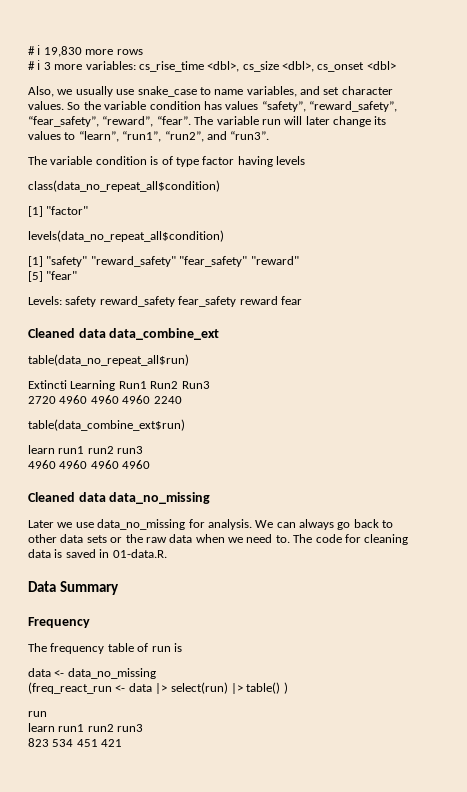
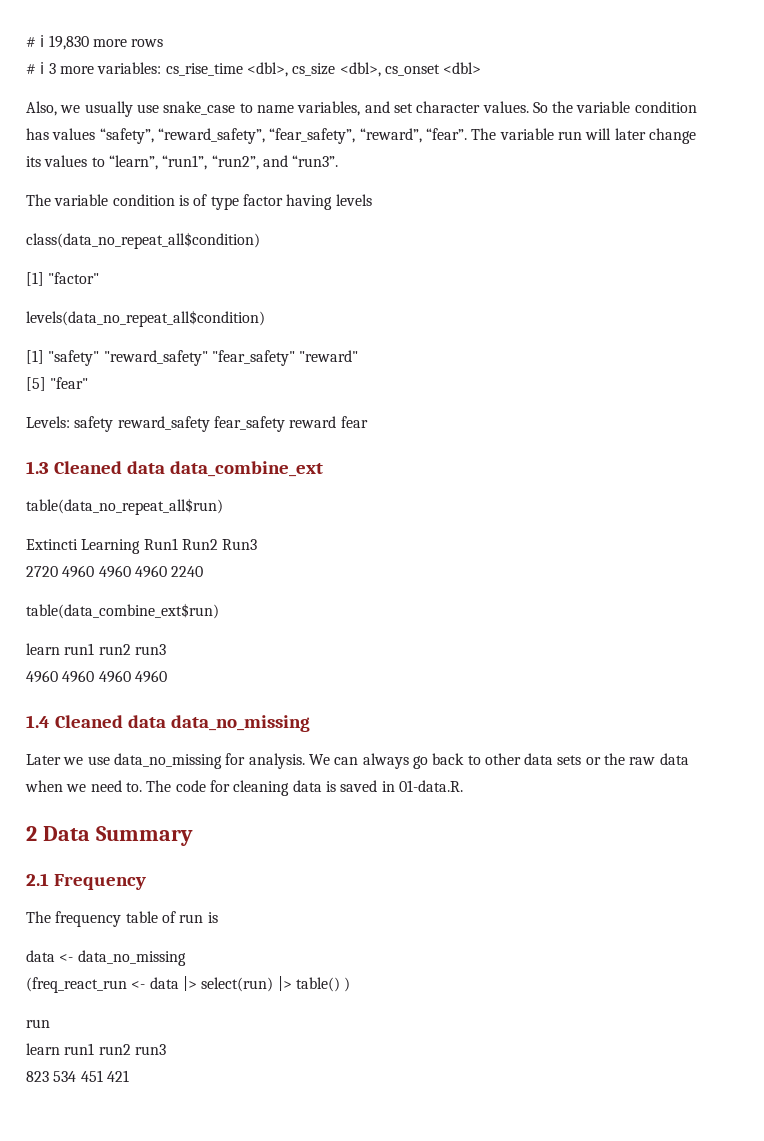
(302, 300) none -> [26,461,49,474] 1.3
(151, 464) none -> [26,715,50,728] 1.4
(167, 553) none -> [26,826,37,841] 2
(119, 588) none -> [26,873,49,886] 2.1

